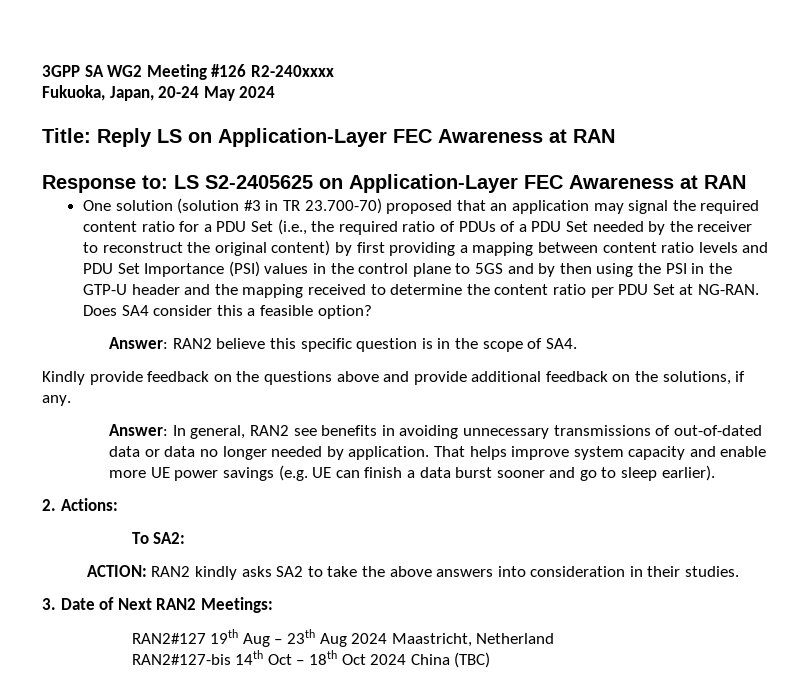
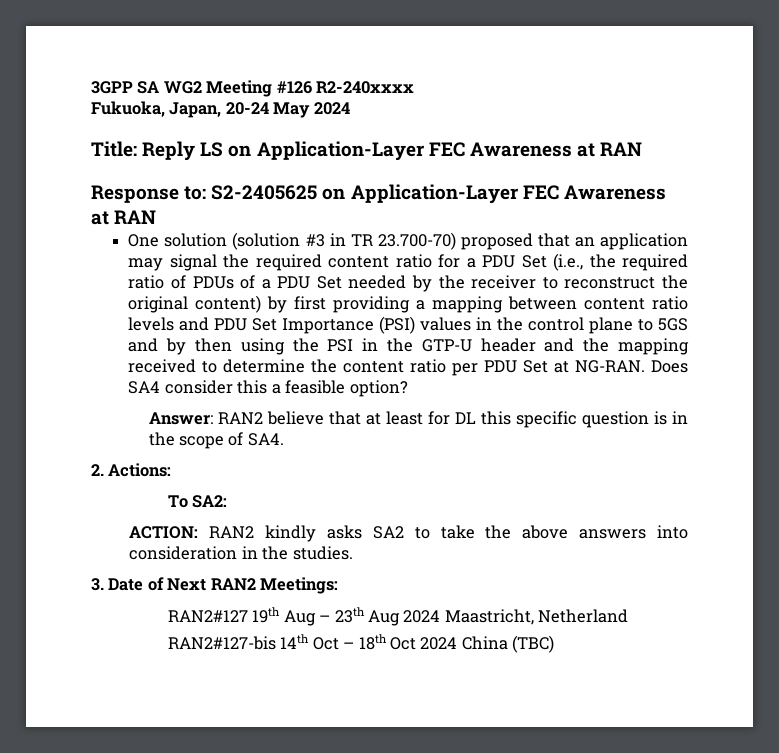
[174,175,199,189] LS -> (207, 193) none
(266, 343) none -> [328,411,476,425] that at least for DL
[42,371,746,385] [42,395,71,406] [109,424,762,439] [109,446,767,460] [109,465,715,481] // Kindly provide feedback on the questions above and provide additional feedback on the solutions, if any. // Answer: In general, RAN2 see benefits in avoiding unnecessary transmissions of out-of-dated data or data no longer needed by application. That helps improve system capacity and enable more UE power savings (e.g. UE can finish a data burst sooner and go to sleep earlier). -> (284, 439) none
[647,566,681,577] their -> [262,546,289,560] the

